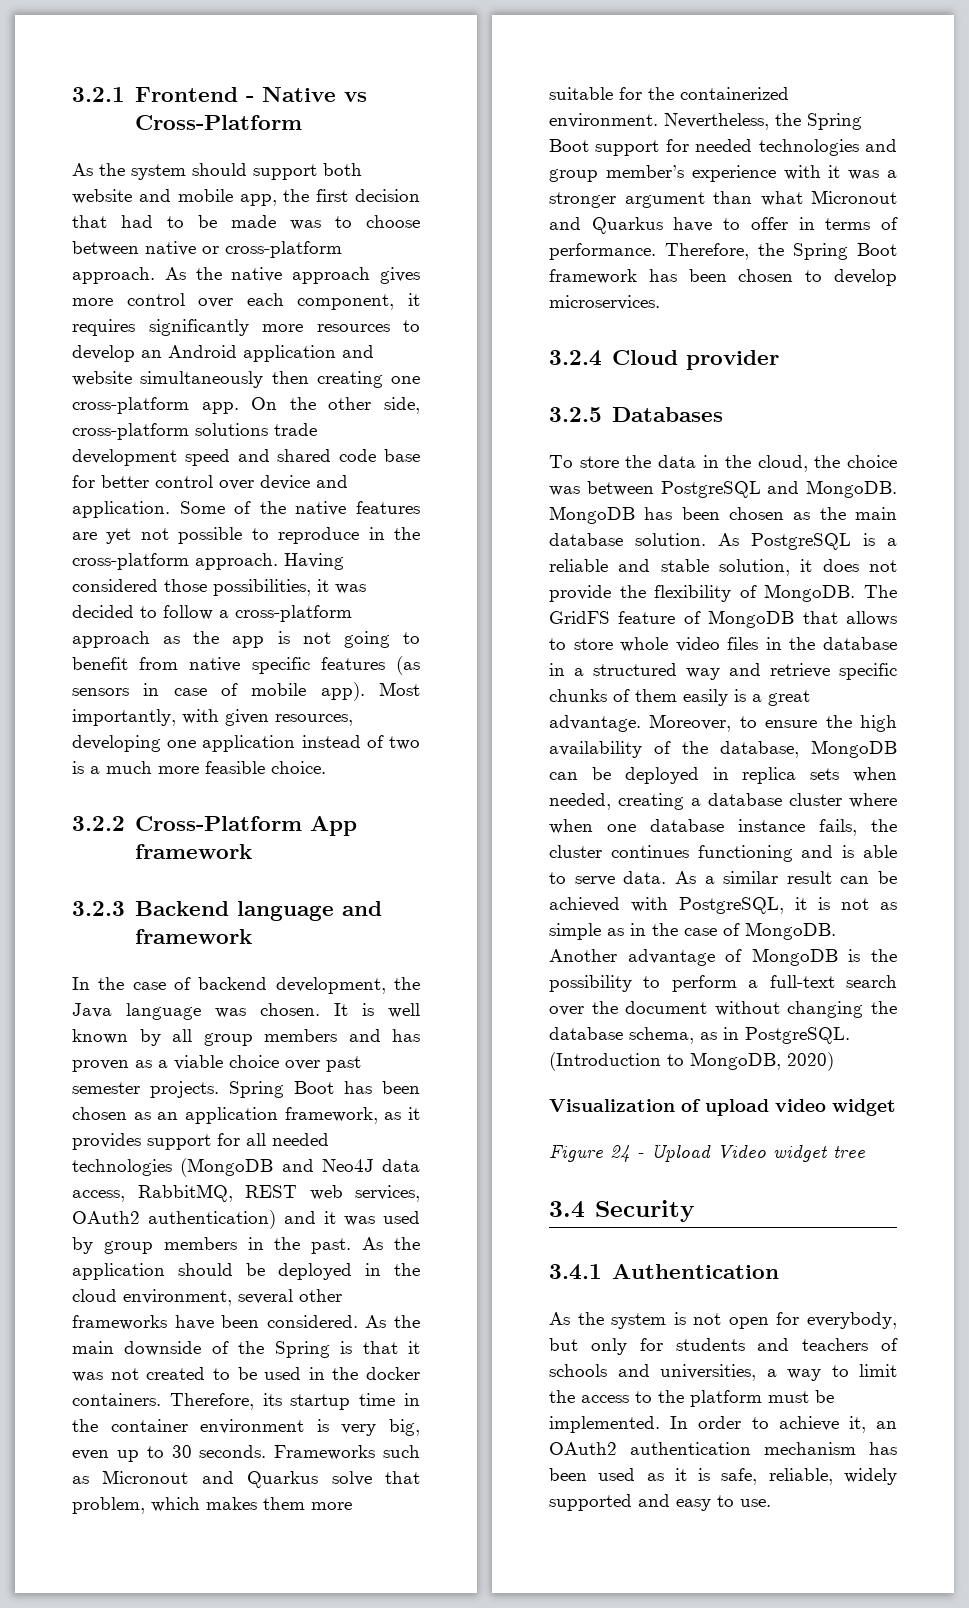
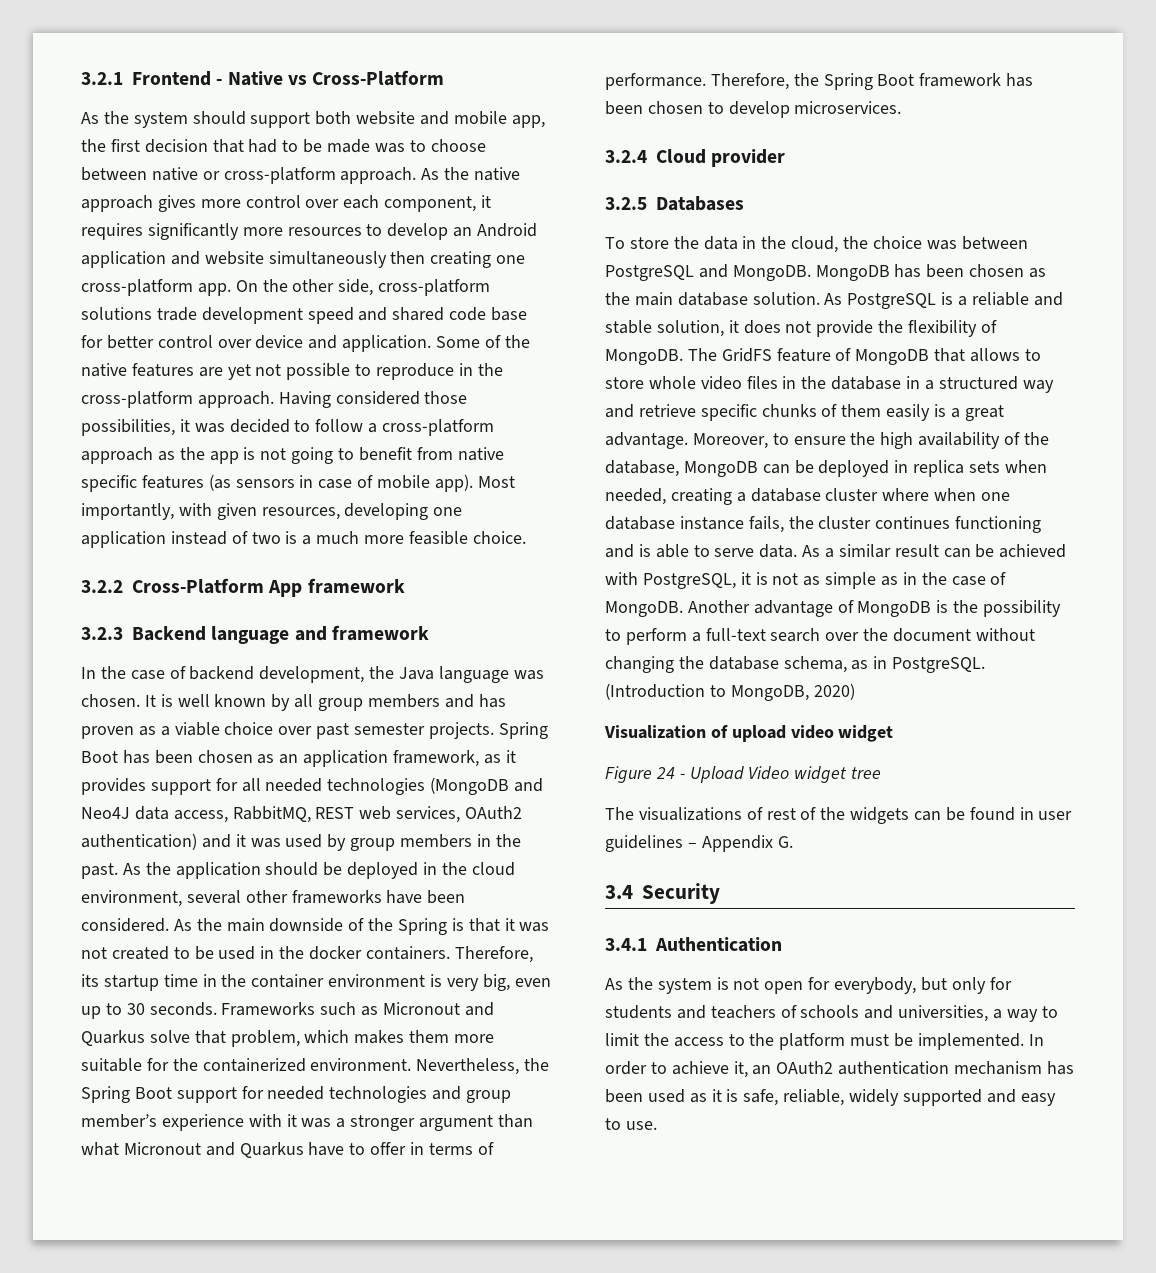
(865, 1152) none -> [605,807,1073,824] [605,835,793,852] // The visualizations of rest of the widgets can be found in user guidelines – Appendix G.

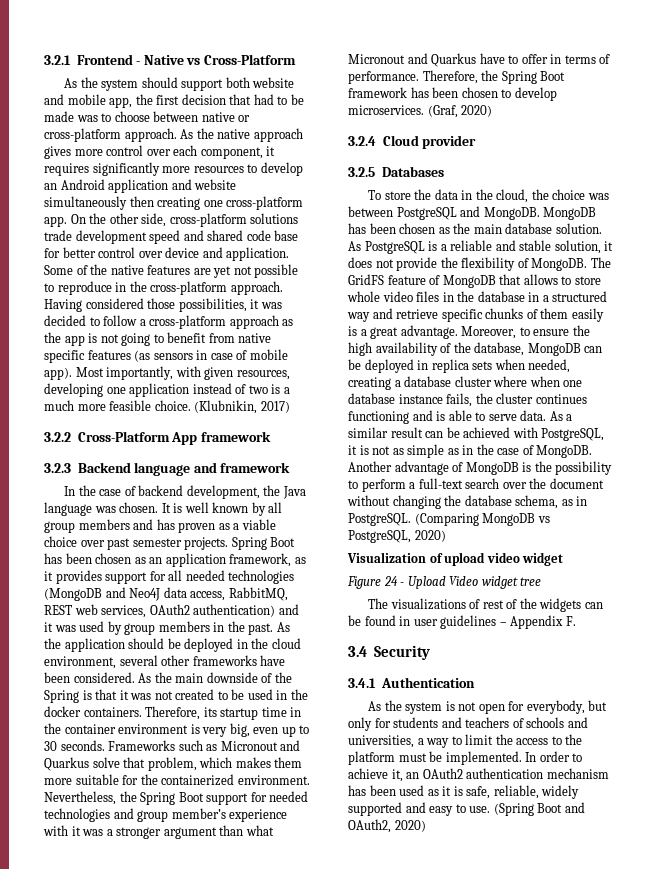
(526, 537) none -> [194,400,290,414] (Klubnikin, 2017)
(902, 107) none -> [427,105,493,118] (Graf, 2020)
[605,683,809,701] (Introduction to MongoDB, -> [414,513,550,526] [348,530,411,543] (Comparing MongoDB vs PostgreSQL,
[777,836,793,848] G. -> [565,616,576,626] F.
(657, 1125) none -> [493,802,585,816] [348,819,426,833] (Spring Boot and OAuth2, 2020)

